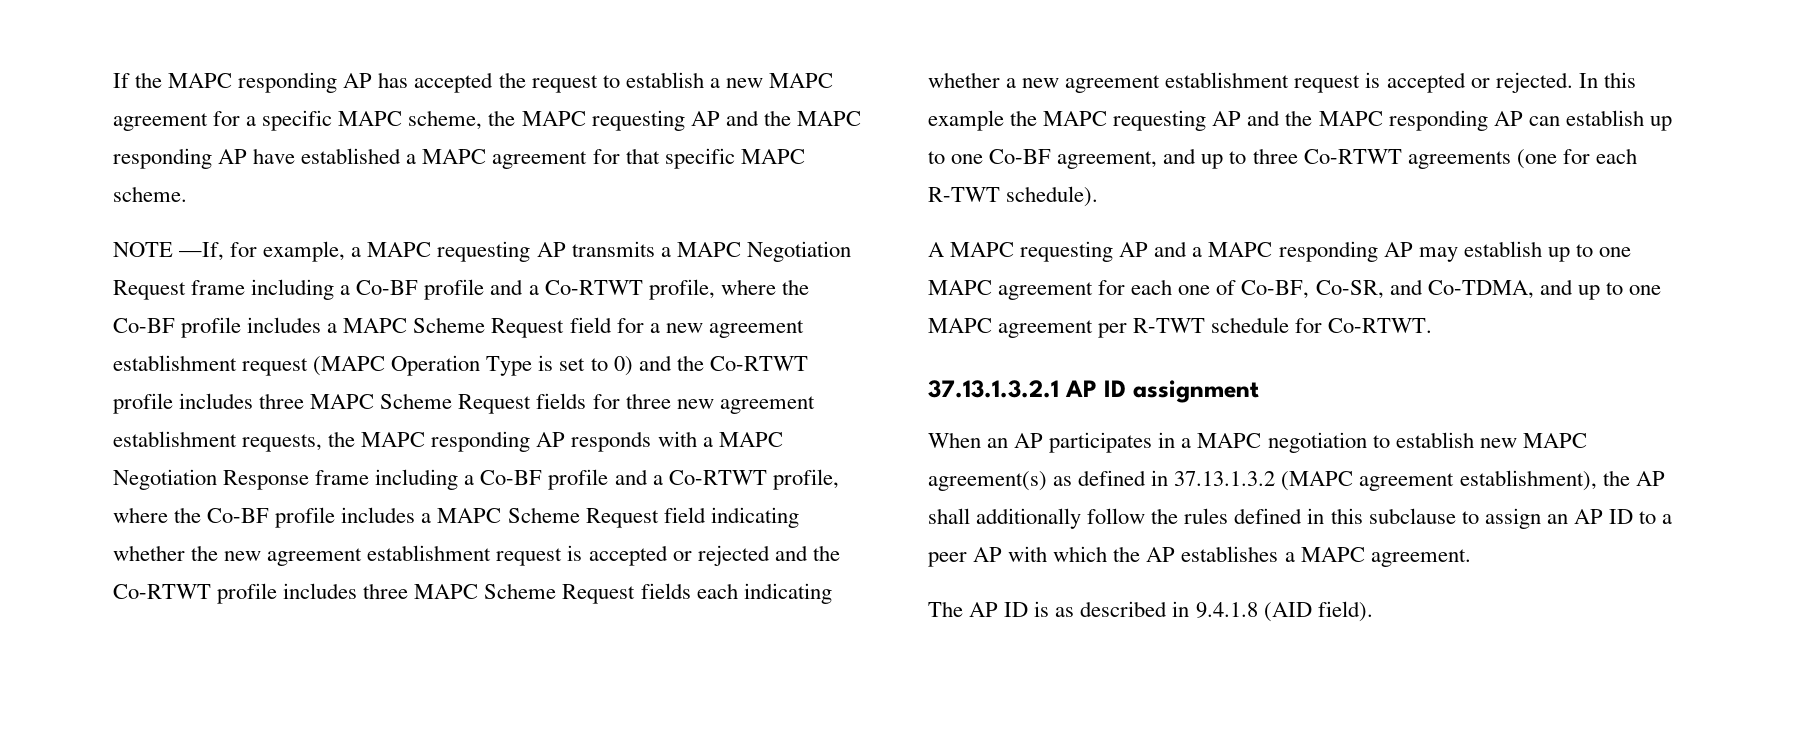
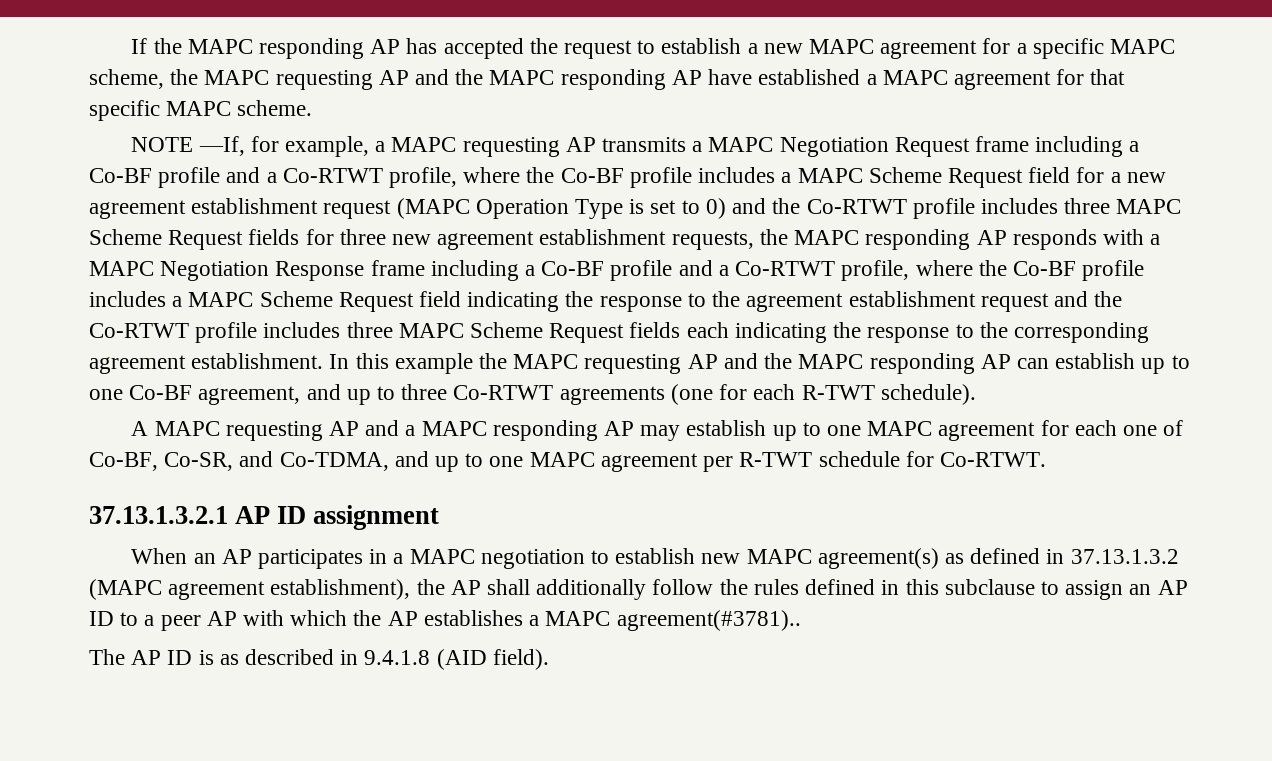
[113,545,770,566] whether the new agreement establishment request is accepted or rejected -> [565,291,1049,312] the response to the agreement establishment request
[928,72,1573,93] whether a new agreement establishment request is accepted or rejected. -> [833,322,1149,343] [89,353,324,374] the response to the corresponding agreement establishment.
[1370,549,1471,567] agreement. -> [616,610,801,631] agreement(#3781)..

